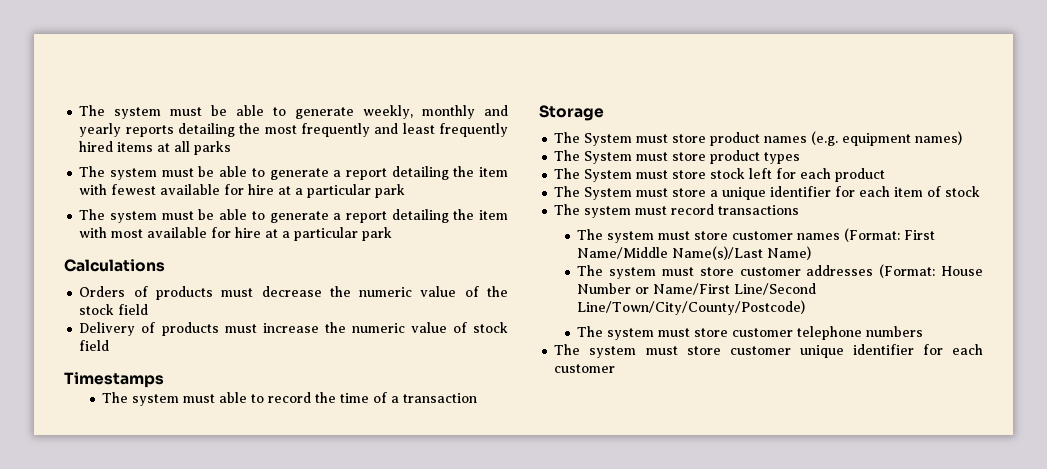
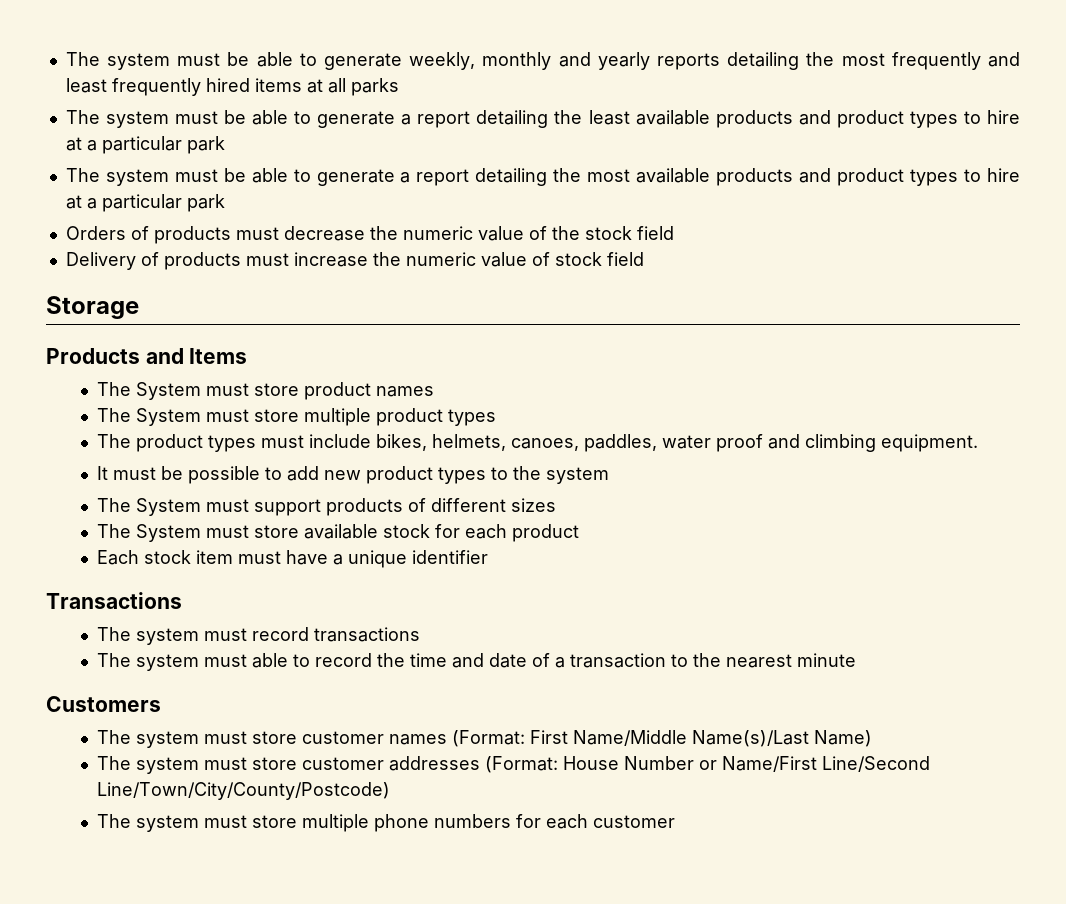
[478,167,508,177] [79,184,245,195] item with fewest available for -> [588,110,981,128] least available products and product types to
[478,210,508,220] [79,227,393,241] [64,259,165,272] item with most available for hire at a particular park // Calculations -> [587,168,1020,186] [65,194,225,212] most available products and product types to hire at a particular park
[64,372,164,388] Timestamps -> [46,296,139,319] [46,348,248,364] [97,382,435,400] [97,408,497,426] [97,434,979,452] [97,466,610,484] [97,498,557,516] [97,524,580,542] [97,550,489,568] [46,592,182,609] [97,627,421,645] Storage // Products and Items // The System must store product names // The System must store multiple product types // The product types must include bikes, helmets, canoes, paddles, water proof and climbing equipment. // It must be possible to add new product types to the system // The System must support products of different sizes // The System must store available stock for each product // Each stock item must have a unique identifier // Transactions // The system must record transactions
(370, 398) none -> [452,653,528,668] and date
[539,105,604,121] [554,131,963,146] [554,150,801,164] [554,168,886,182] [554,186,981,200] [554,204,800,218] // Storage // The System must store product names (e.g. equipment names) // The System must store product types // The System must store stock left for each product // The System must store a unique identifier for each item of stock // The system must record transactions -> [671,653,857,668] [46,696,161,712] to the nearest minute // Customers
[732,326,863,340] customer telephone -> [302,814,430,832] multiple phone
[554,344,914,358] // The system must store customer unique identifier -> (512, 821) none

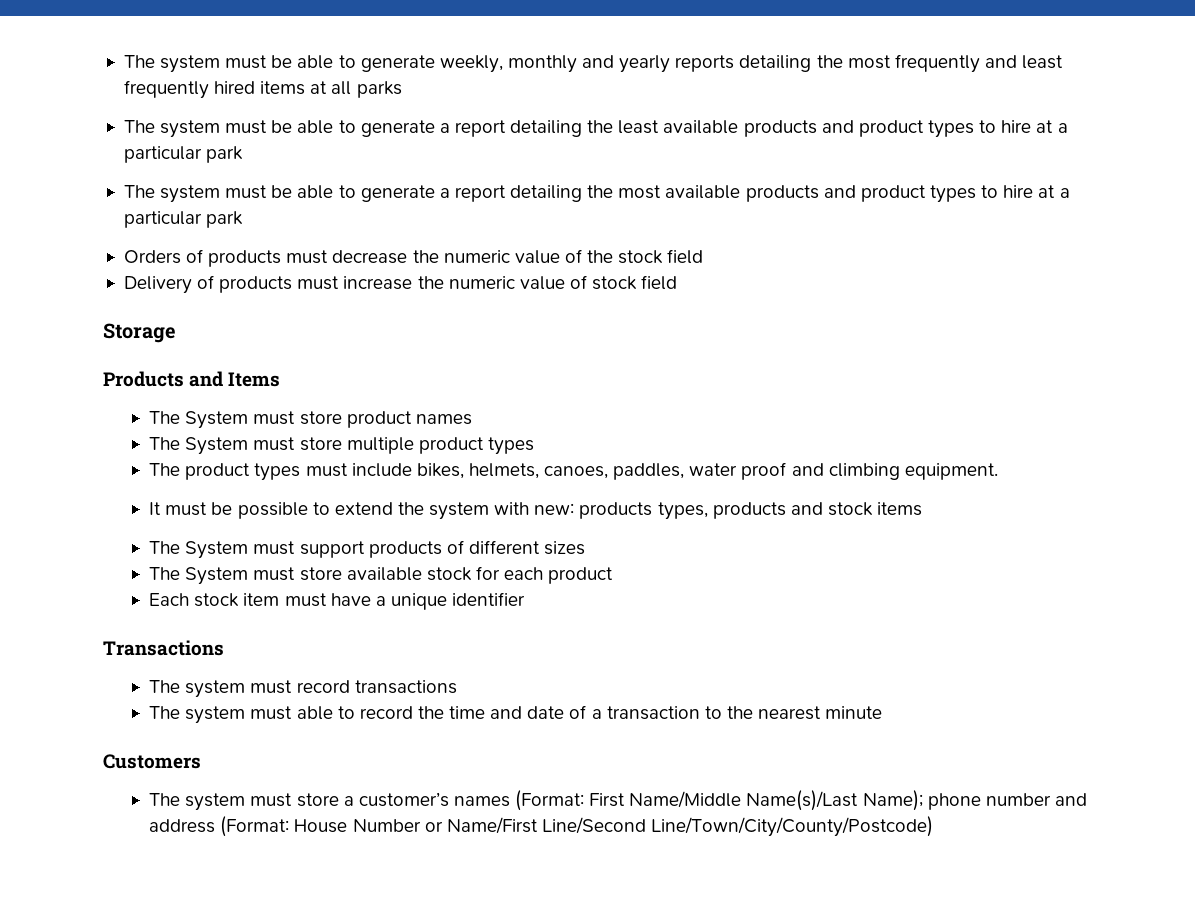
[287,466,610,484] add new product types to the system -> [334,502,923,520] extend the system with new: products types, products and stock items
[302,731,385,744] customer -> [343,792,449,807] a customer’s
[814,730,873,747] [97,756,481,774] Name) // The system must store customer addresses -> [862,790,1087,811] [149,819,216,833] Name); phone number and address
[97,814,676,832] // The system must store multiple phone numbers for each customer -> (934, 826) none

